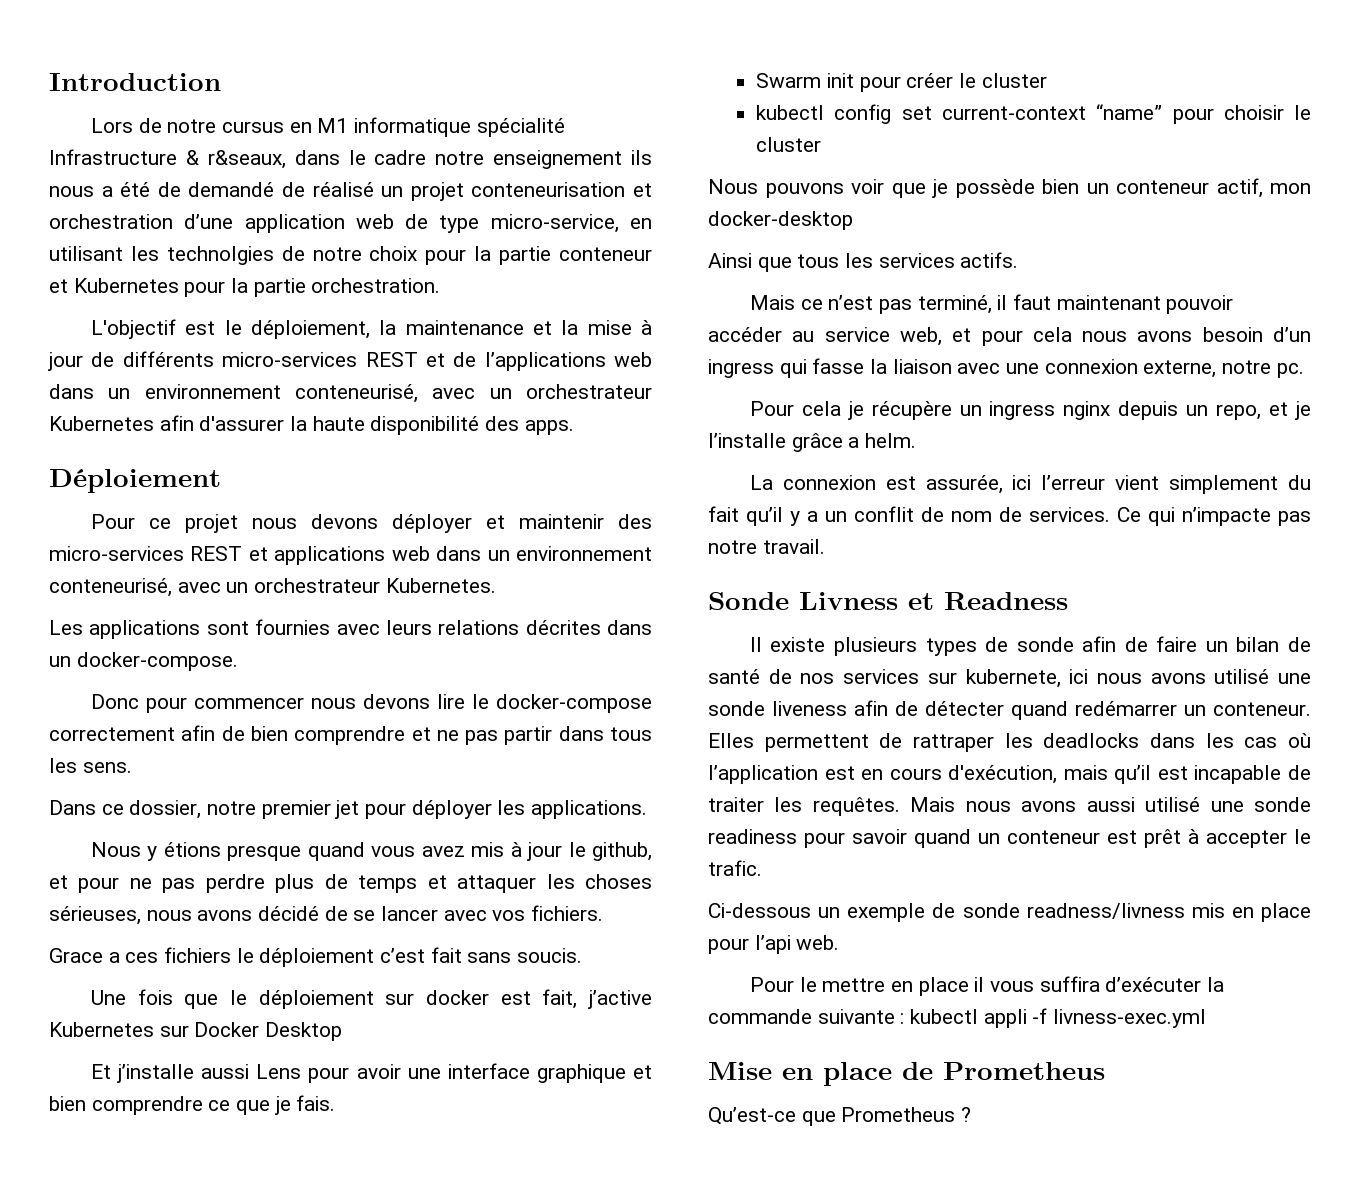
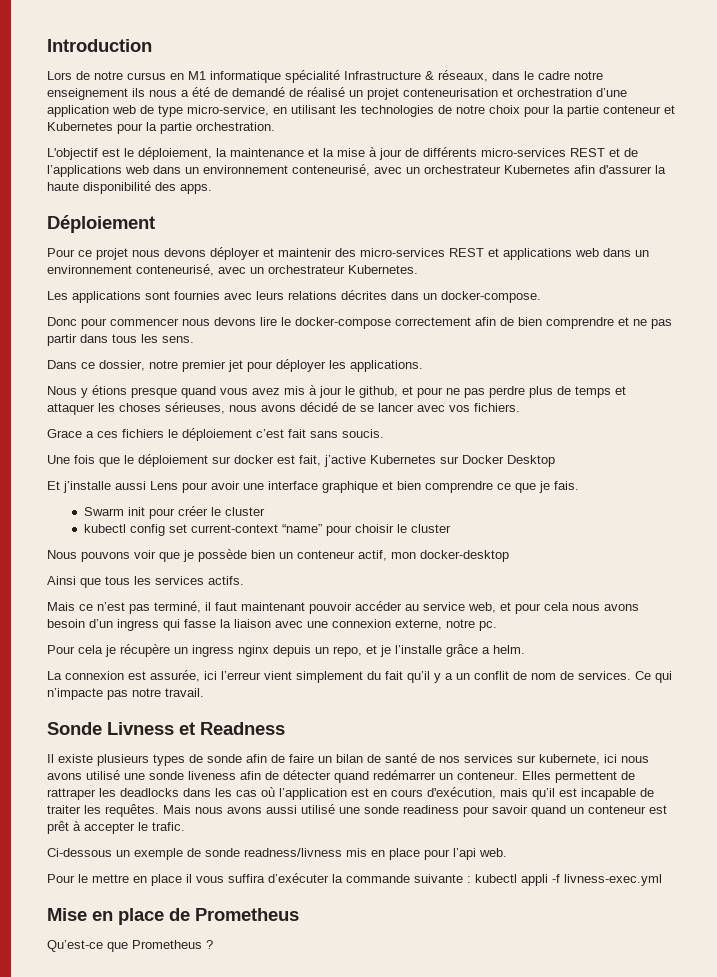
[207,150,286,169] r&seaux, -> [438,70,488,82] réseaux,
[166,246,274,265] technolgies -> [361,105,434,117] technologies

